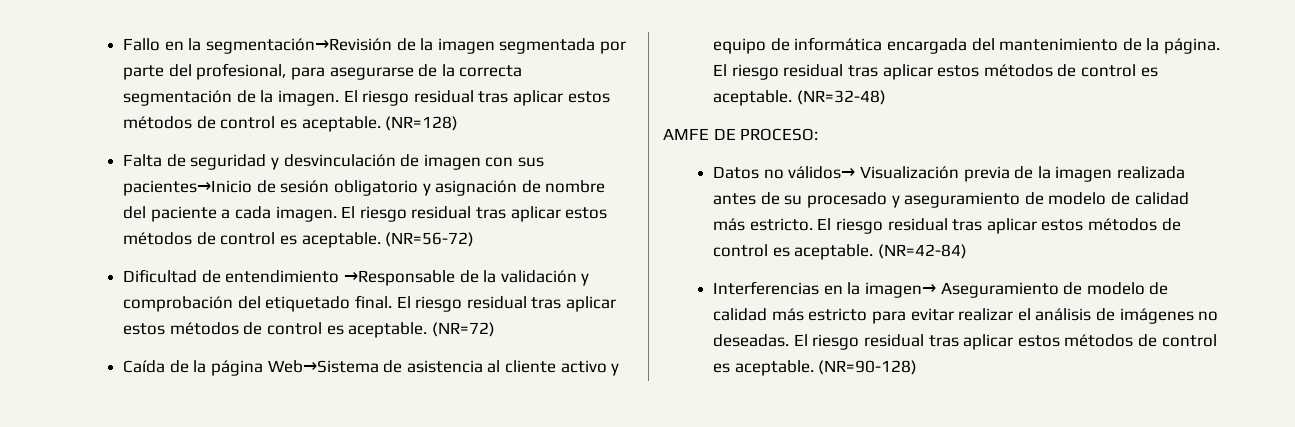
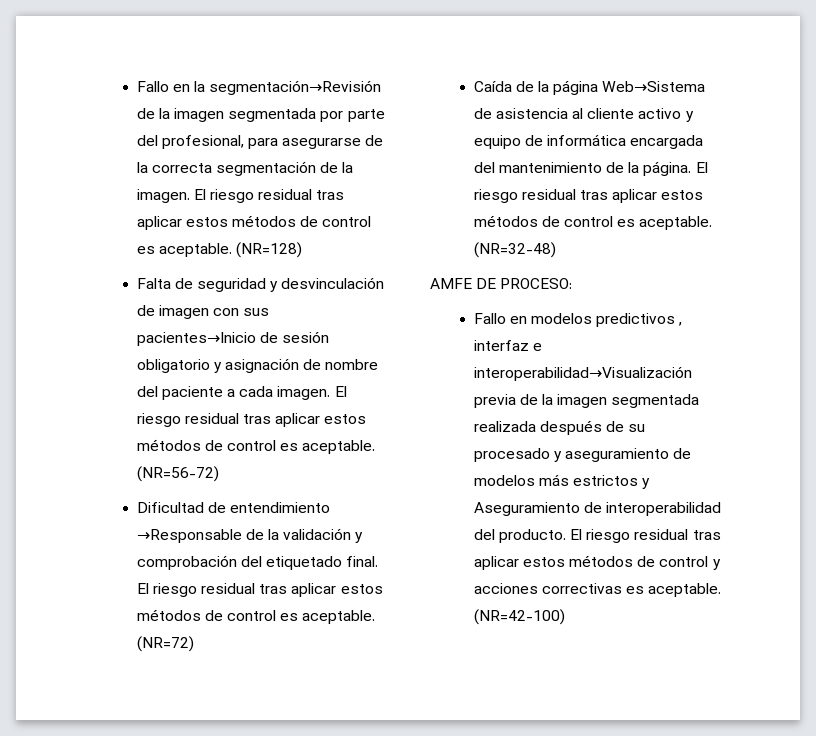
[713,166,959,179] Datos no válidos→ Visualización -> [473,313,683,327] [473,340,542,351] [473,366,692,381] Fallo en modelos predictivos , interfaz e interoperabilidad→Visualización
[1116,166,1185,179] [713,193,757,205] realizada antes -> [611,394,700,408] [473,420,602,435] segmentada realizada después
[1048,192,1189,205] [713,218,1181,234] [713,244,967,260] [713,281,1169,298] [713,308,1219,324] [713,334,1217,350] [713,360,918,376] modelo de calidad más estricto. El riesgo residual tras aplicar estos métodos de control es aceptable. (NR=42-84) // Interferencias en la imagen→ Aseguramiento de modelo de calidad más estricto para evitar realizar el análisis de imágenes no deseadas. El riesgo residual tras aplicar estos métodos de control es aceptable. (NR=90-128) -> [473,474,651,489] [473,502,722,516] [473,529,721,543] [473,555,721,570] [473,583,722,597] [473,609,565,625] modelos más estrictos y Aseguramiento de interoperabilidad del producto. El riesgo residual tras aplicar estos métodos de control y acciones correctivas es aceptable. (NR=42-100)

